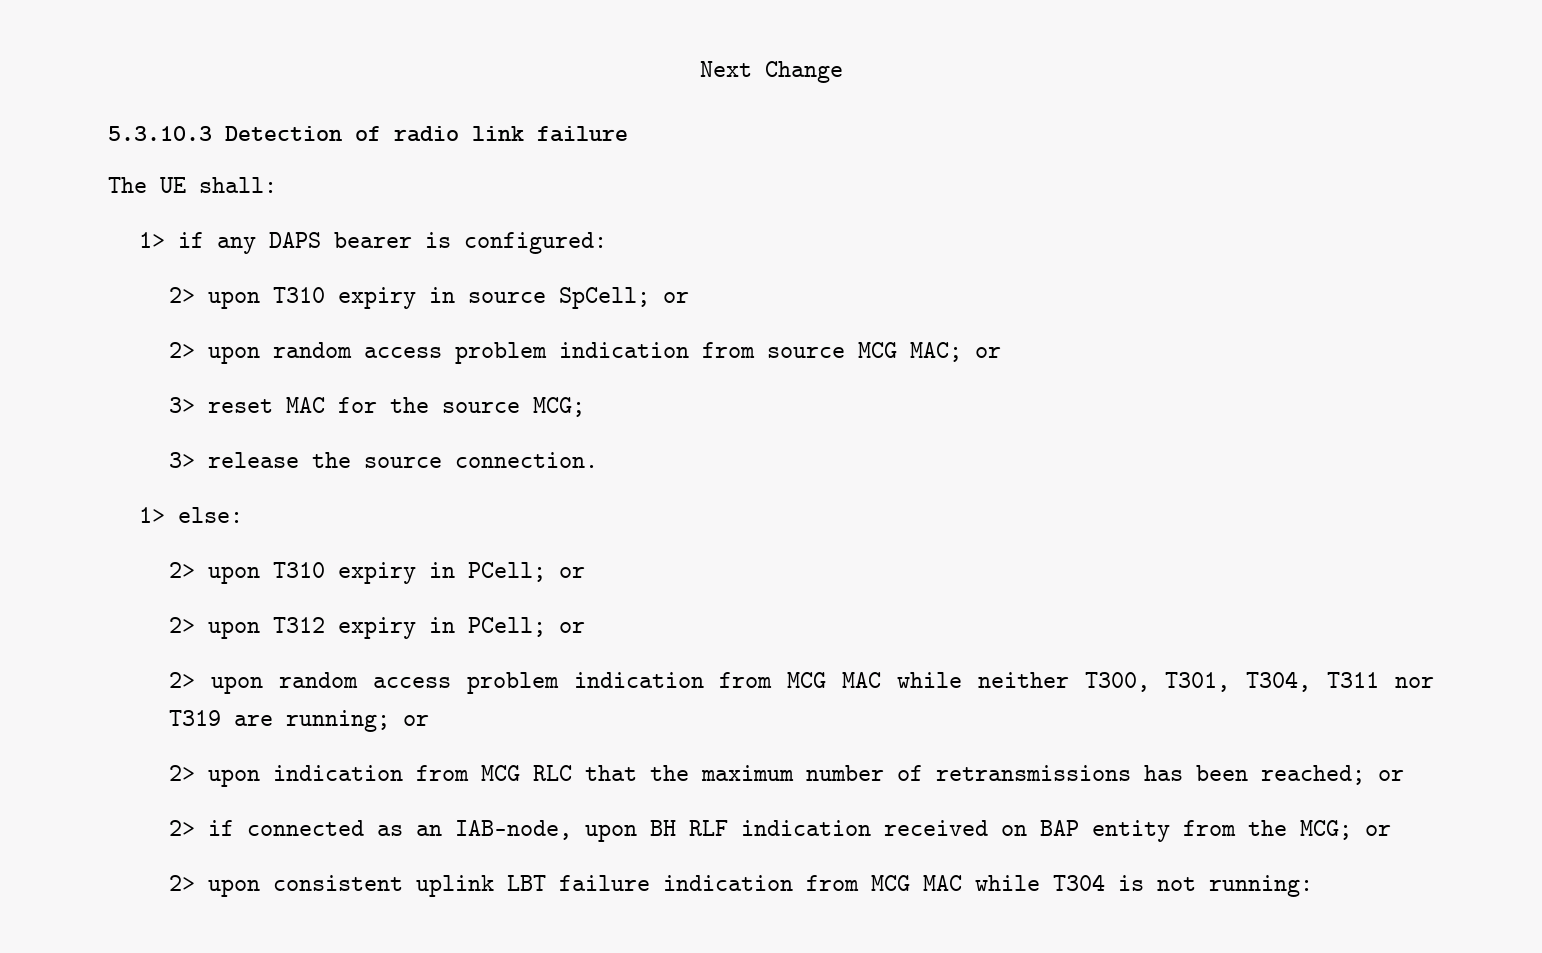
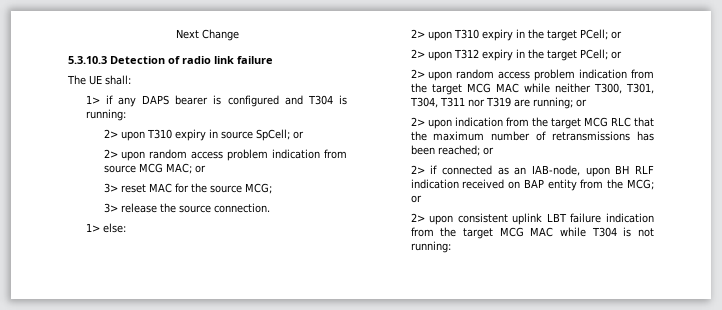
[463,232,607,254] configured: -> [227,95,347,107] [85,109,126,121] configured and T304 is running:
(456, 570) none -> [527,29,577,41] the target
(456, 625) none -> [527,49,577,61] the target
(773, 680) none -> [410,83,462,95] the target
(470, 773) none -> [531,117,581,129] the target
(860, 883) none -> [440,227,493,239] the target

